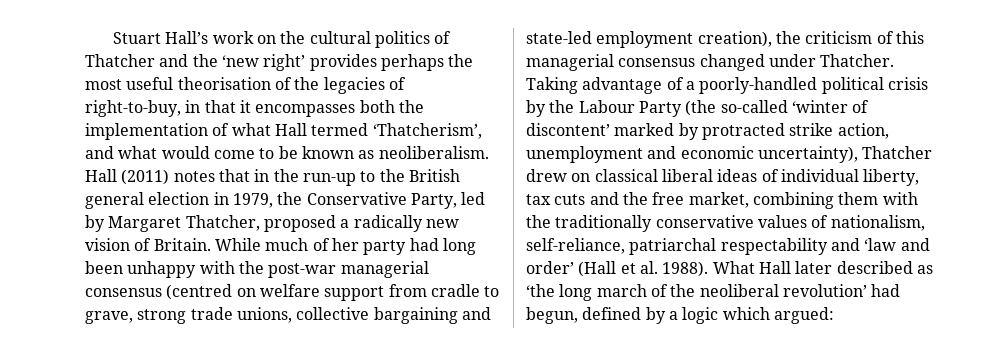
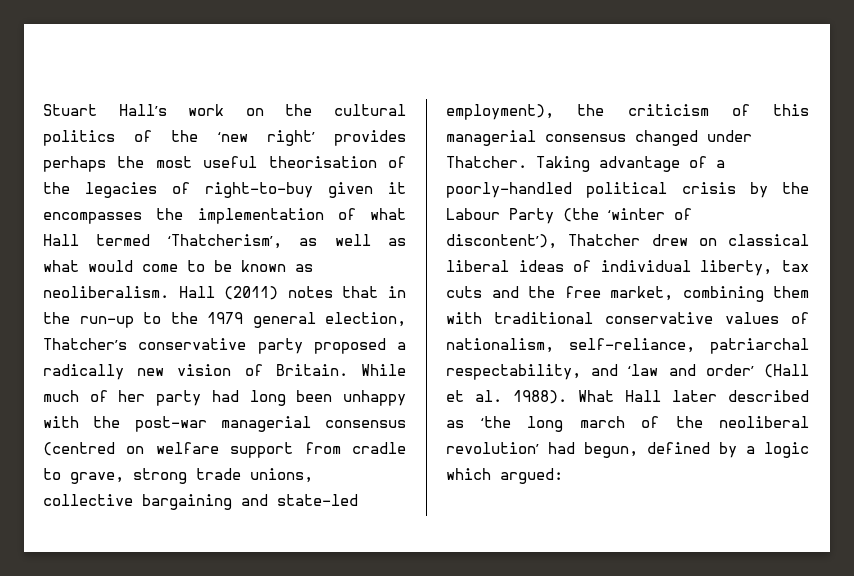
[85,54,189,67] Thatcher and -> (153, 136) none
[85,100,236,117] right-to-buy, in that -> [205,182,373,198] right-to-buy given
[359,100,395,113] both -> (142, 218) none
[85,146,114,159] and -> [299,234,406,246] as well as
[408,169,460,182] [85,192,486,209] [85,215,260,232] British general election in 1979, the Conservative Party, led by Margaret Thatcher, -> [207,312,406,328] [43,338,303,354] 1979 general election, Thatcher’s conservative party
[596,31,772,48] employment creation), -> [446,104,554,120] employment),
[720,100,788,113] so-called -> (599, 215) none
[526,123,889,140] [526,146,858,163] discontent’ marked by protracted strike action, unemployment and economic uncertainty), -> [446,234,557,249] discontent’),
[526,215,653,232] the traditionally -> [494,312,593,324] traditional
[720,238,828,255] respectability -> [446,364,581,380] respectability,

